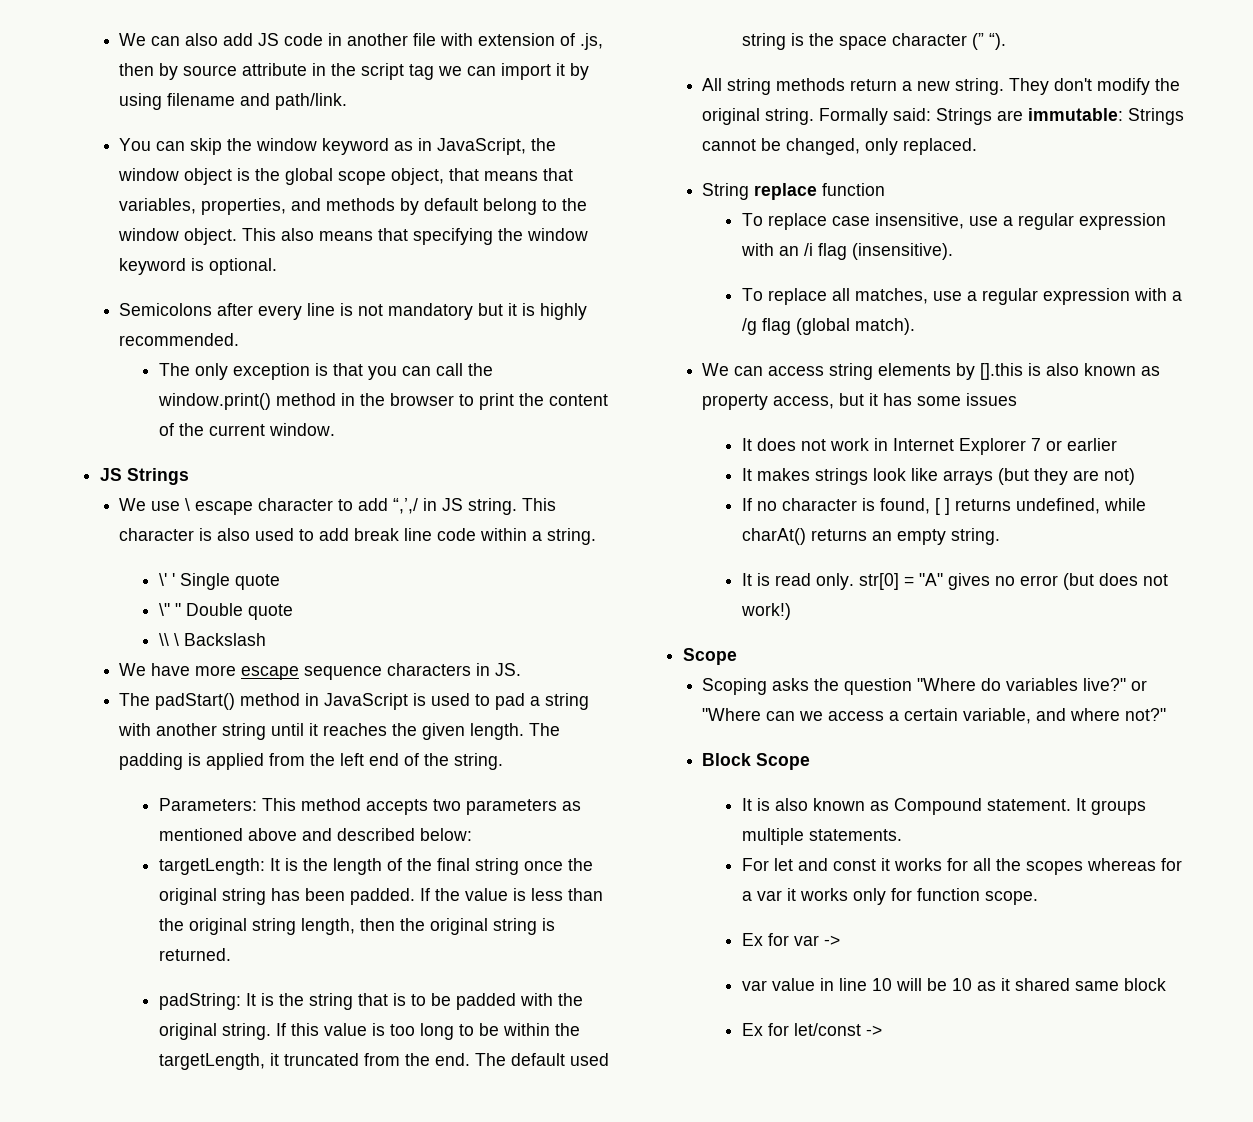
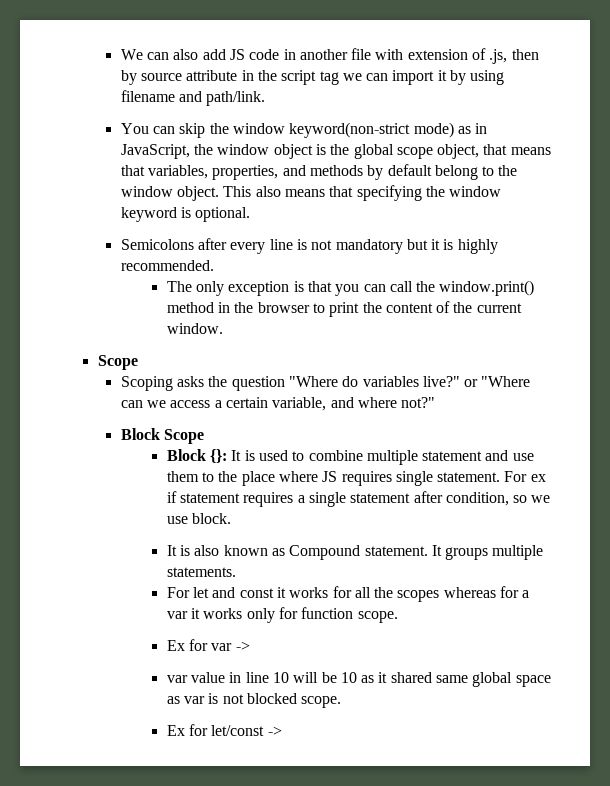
[322,138,390,155] keyword -> [289,122,454,138] keyword(non-strict mode)
[99,468,189,485] [119,498,557,515] [119,528,597,545] [158,573,280,590] [158,603,293,620] [158,633,266,646] [119,663,522,680] [119,693,590,710] [118,723,561,740] [119,753,504,770] [158,798,581,815] [158,828,472,841] [158,858,593,875] [158,888,603,905] [158,918,555,935] [158,948,231,961] [158,993,583,1010] [158,1023,580,1040] [158,1053,609,1070] [741,33,1006,50] [702,78,1181,95] [702,108,1185,125] [702,138,978,155] [702,183,886,200] [741,213,1166,230] [740,243,953,260] [741,288,1182,305] [741,318,915,335] [702,363,1161,380] [702,393,1018,410] [741,438,1117,455] [741,468,1135,485] [741,498,1146,515] [741,528,1000,545] [741,573,1168,590] [740,603,791,620] // JS Strings // We use \ escape character to add “,’,/ in JS string. This character is also used to add break line code within a string. // \' ' Single quote // \" " Double quote // \\ \ Backslash // We have more escape sequence characters in JS. // The padStart() method in JavaScript is used to pad a string with another string until it reaches the given length. The padding is applied from the left end of the string. // Parameters: This method accepts two parameters as mentioned above and described below: // targetLength: It is the length of the final string once the original string has been padded. If the value is less than the original string length, then the original string is returned. // padString: It is the string that is to be padded with the original string. If this value is too long to be within the targetLength, it truncated from the end. The default used string is the space character (” “). // All string methods return a new string. They don't modify the original string. Formally said: Strings are immutable: Strings cannot be changed, only replaced. // String replace function // To replace case insensitive, use a regular expression with an /i flag (insensitive). // To replace all matches, use a regular expression with a /g flag (global match). // We can access string elements by [].this is also known as property access, but it has some issues // It does not work in Internet Explorer 7 or earlier // It makes strings look like arrays (but they are not) // If no character is found, [ ] returns undefined, while charAt() returns an empty string. // It is read only. str[0] = "A" gives no error (but does not work!) -> (223, 328) none
(811, 761) none -> [166,449,534,465] [166,471,546,486] [166,491,551,507] [166,513,231,524] // Block {}: It is used to combine multiple statement and use them to the place where JS requires single statement. For ex if statement requires a single statement after condition, so we use block.
[1123,978,1166,991] block -> [472,672,551,687] [166,693,342,708] global space as var is not blocked scope.

